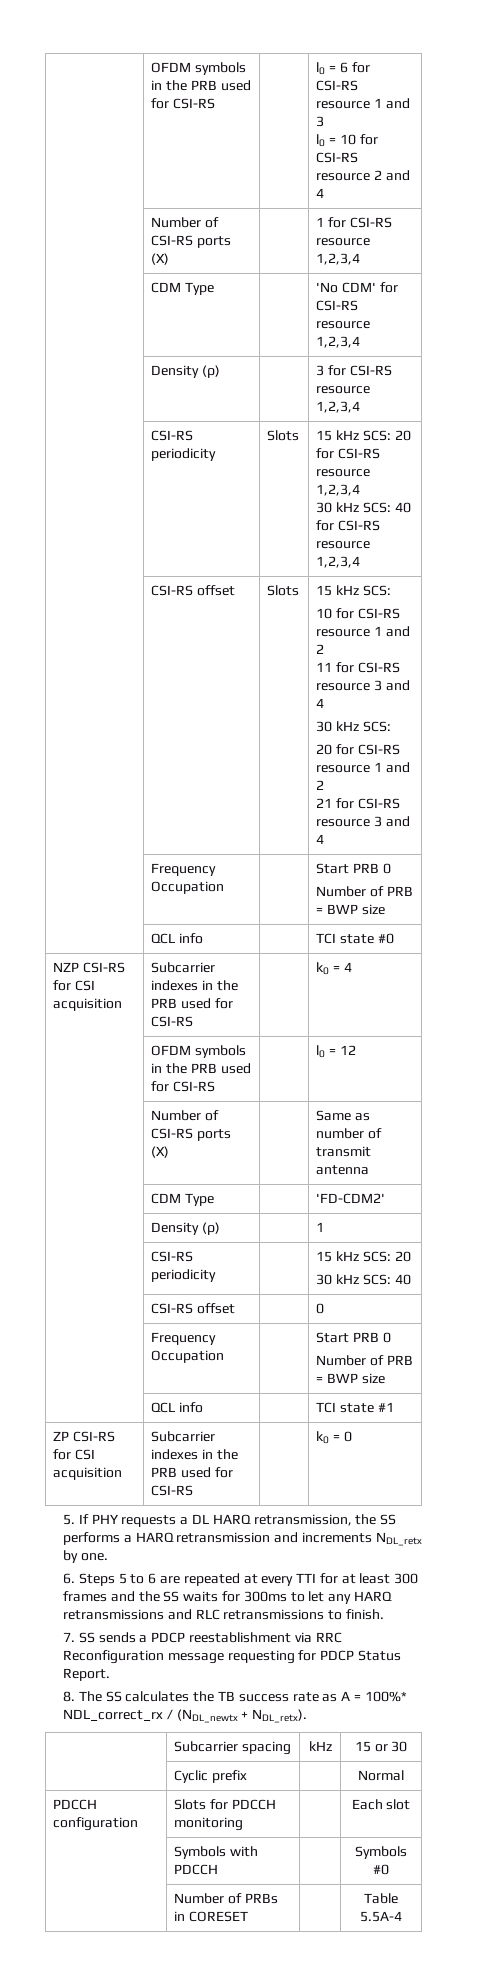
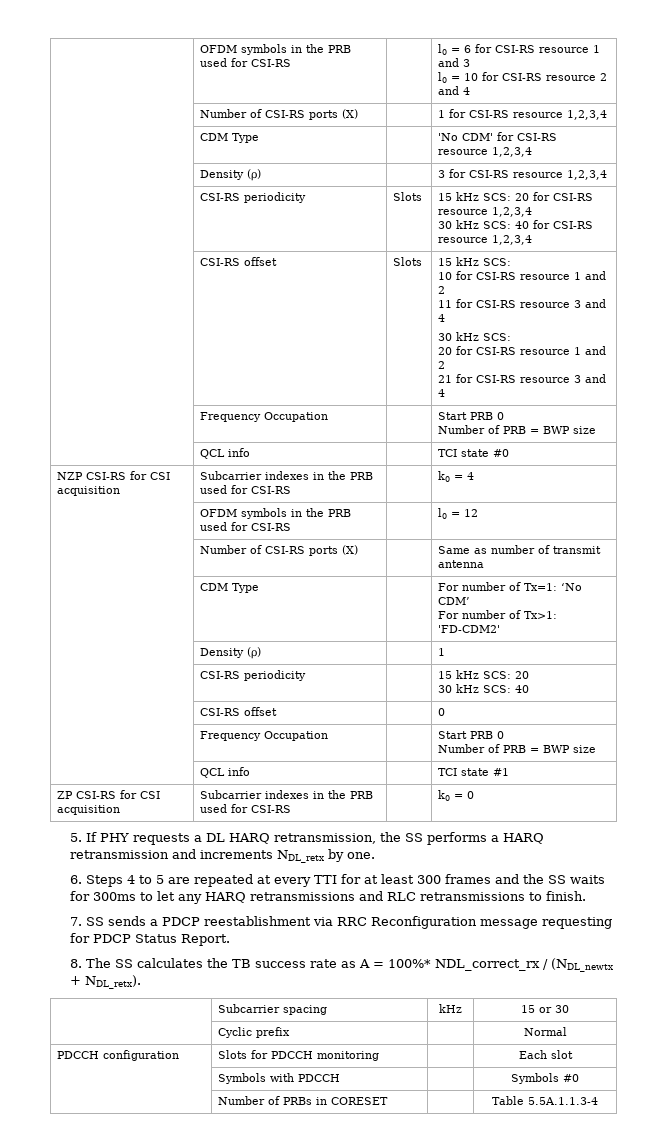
(214, 1199) none -> [438,582,583,591] [438,597,471,605] [438,610,558,619] For number of Tx=1: ‘No CDM’ // For number of Tx>1:
[118,1573,157,1584] 5 to 6 -> [126,875,164,884] 4 to 5
[360,1911,402,1922] 5.5A-4 -> [528,1097,598,1105] 5.5A.1.1.3-4

